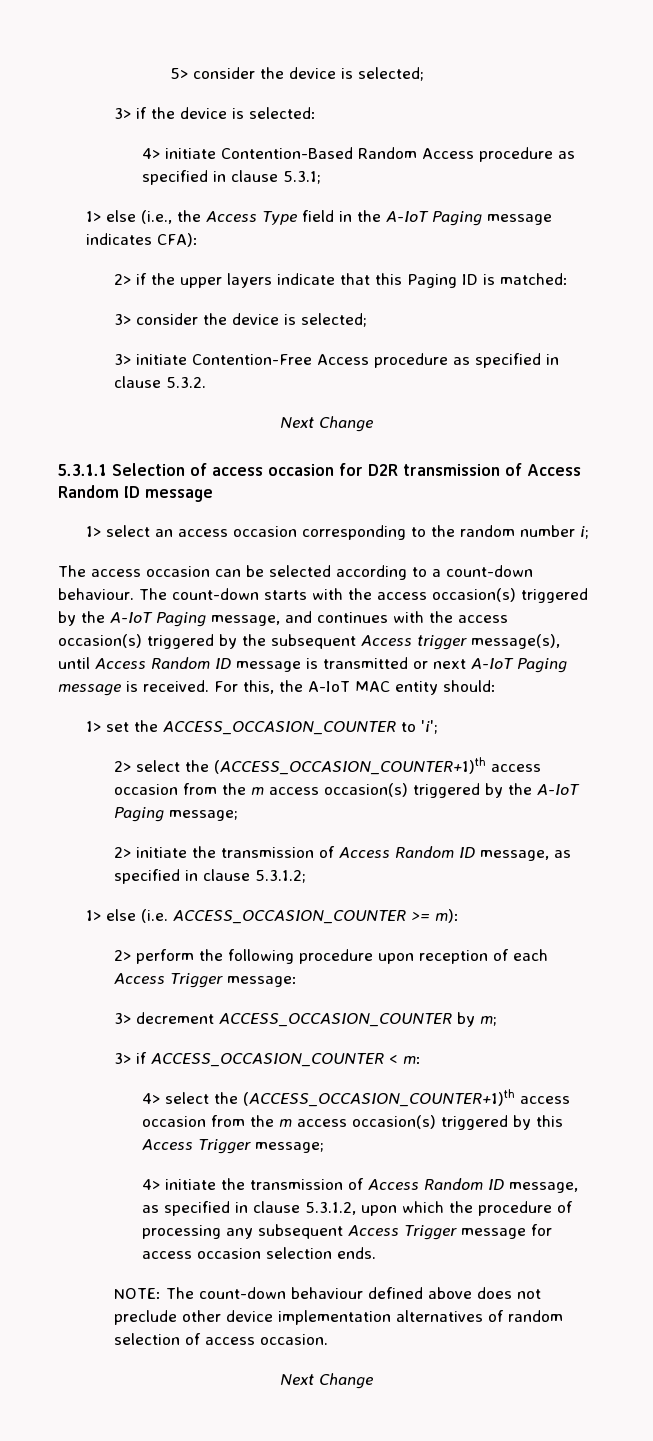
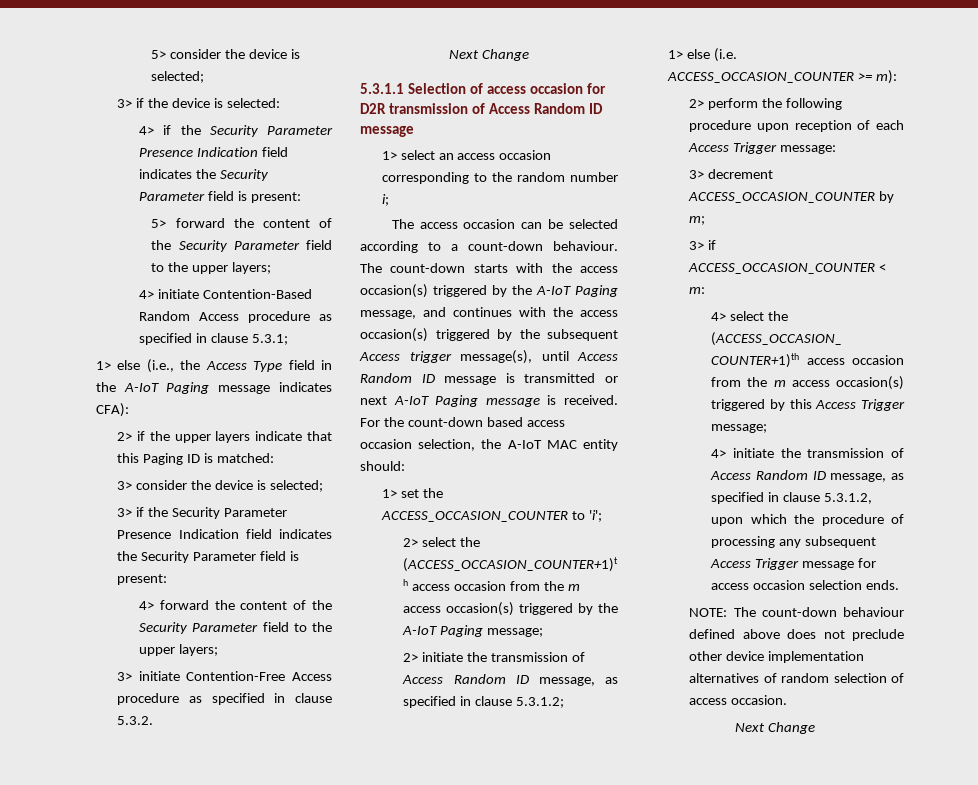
(316, 113) none -> [139,125,333,137] [139,147,288,157] [139,169,269,181] [139,191,301,203] [151,218,332,228] [151,240,332,252] [151,262,272,274] // 4> if the Security Parameter Presence Indication field indicates the Security Parameter field is present: // 5> forward the content of the Security Parameter field to the upper layers;
(367, 320) none -> [117,507,288,519] [117,529,332,539] [117,551,300,563] [117,574,168,585] [139,600,332,610] [139,622,332,634] [139,644,218,656] // 3> if the Security Parameter Presence Indication field indicates the Security Parameter field is present: // 4> forward the content of the Security Parameter field to the upper layers;
[243,680,274,694] this, -> [383,417,565,427] [360,439,476,451] the count-down based access occasion selection,

